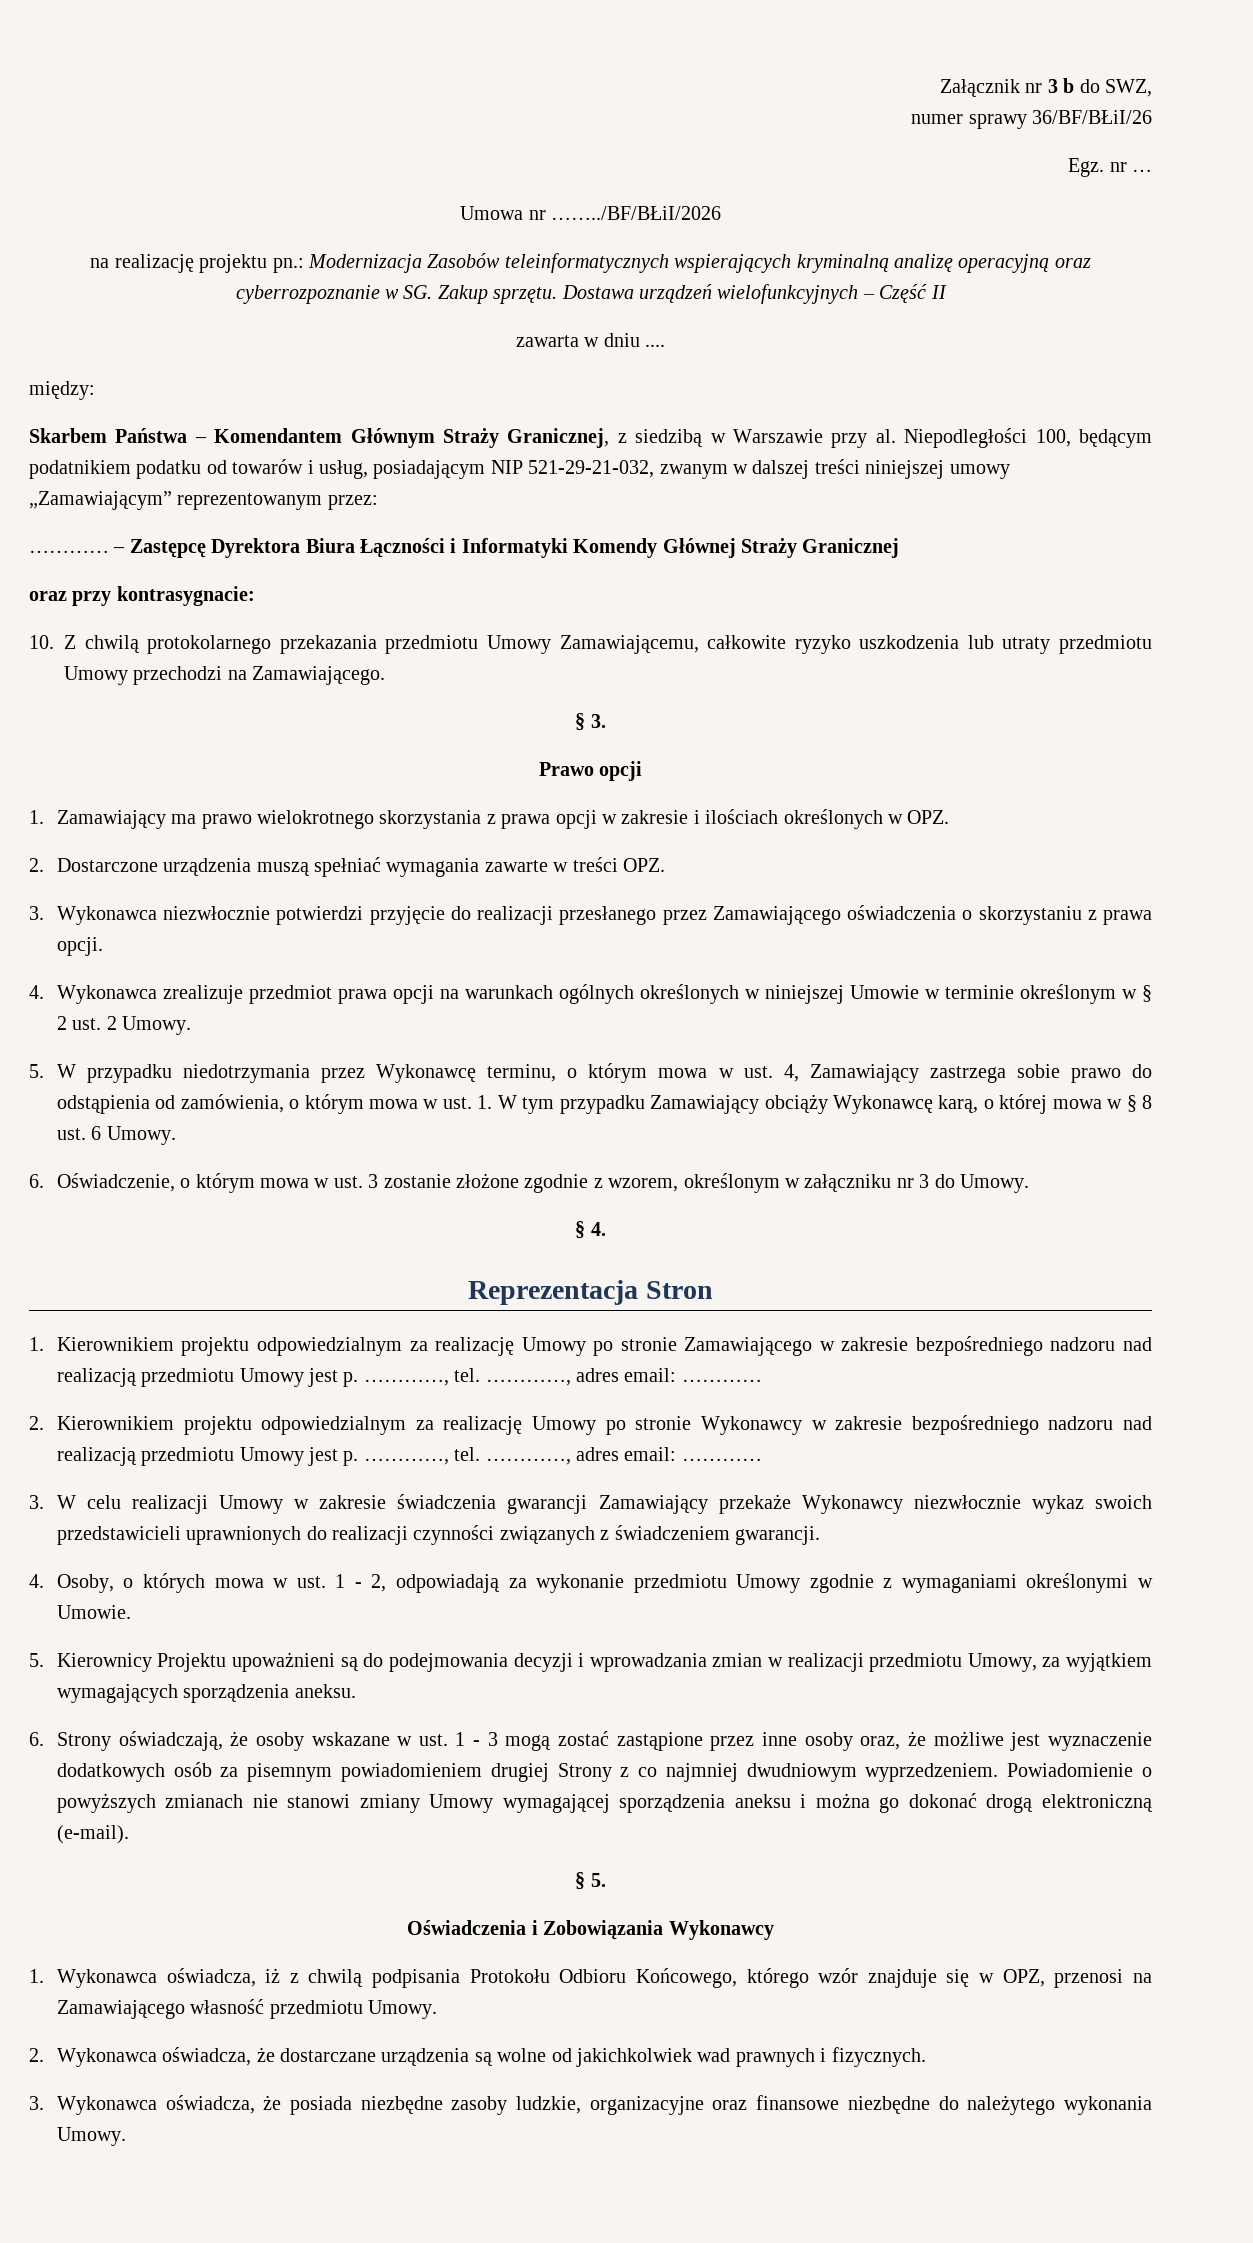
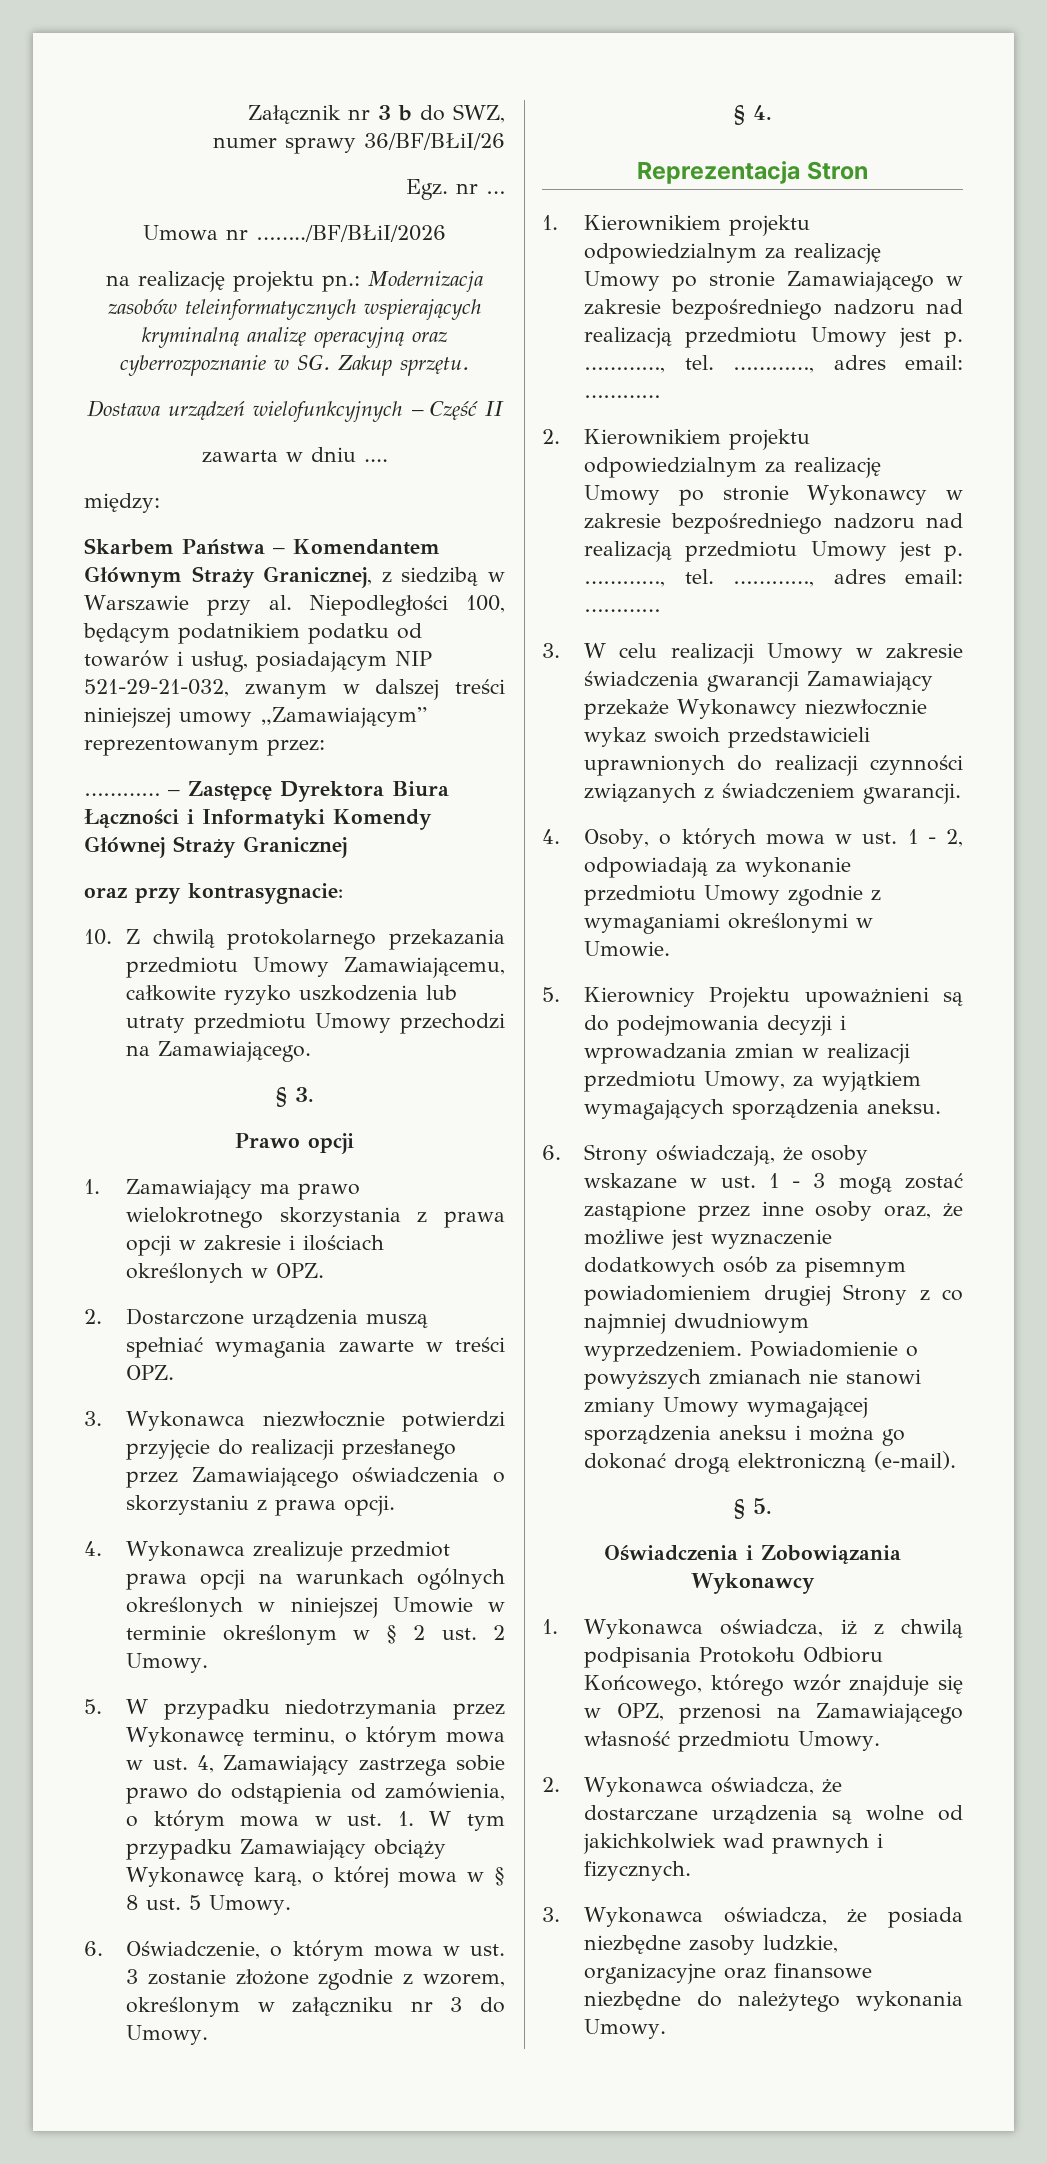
[427,253,501,268] Zasobów -> [108,299,177,314] zasobów
(558, 295) none -> (469, 366) //
[91,1126,102,1140] 6 -> [189,1895,202,1910] 5

